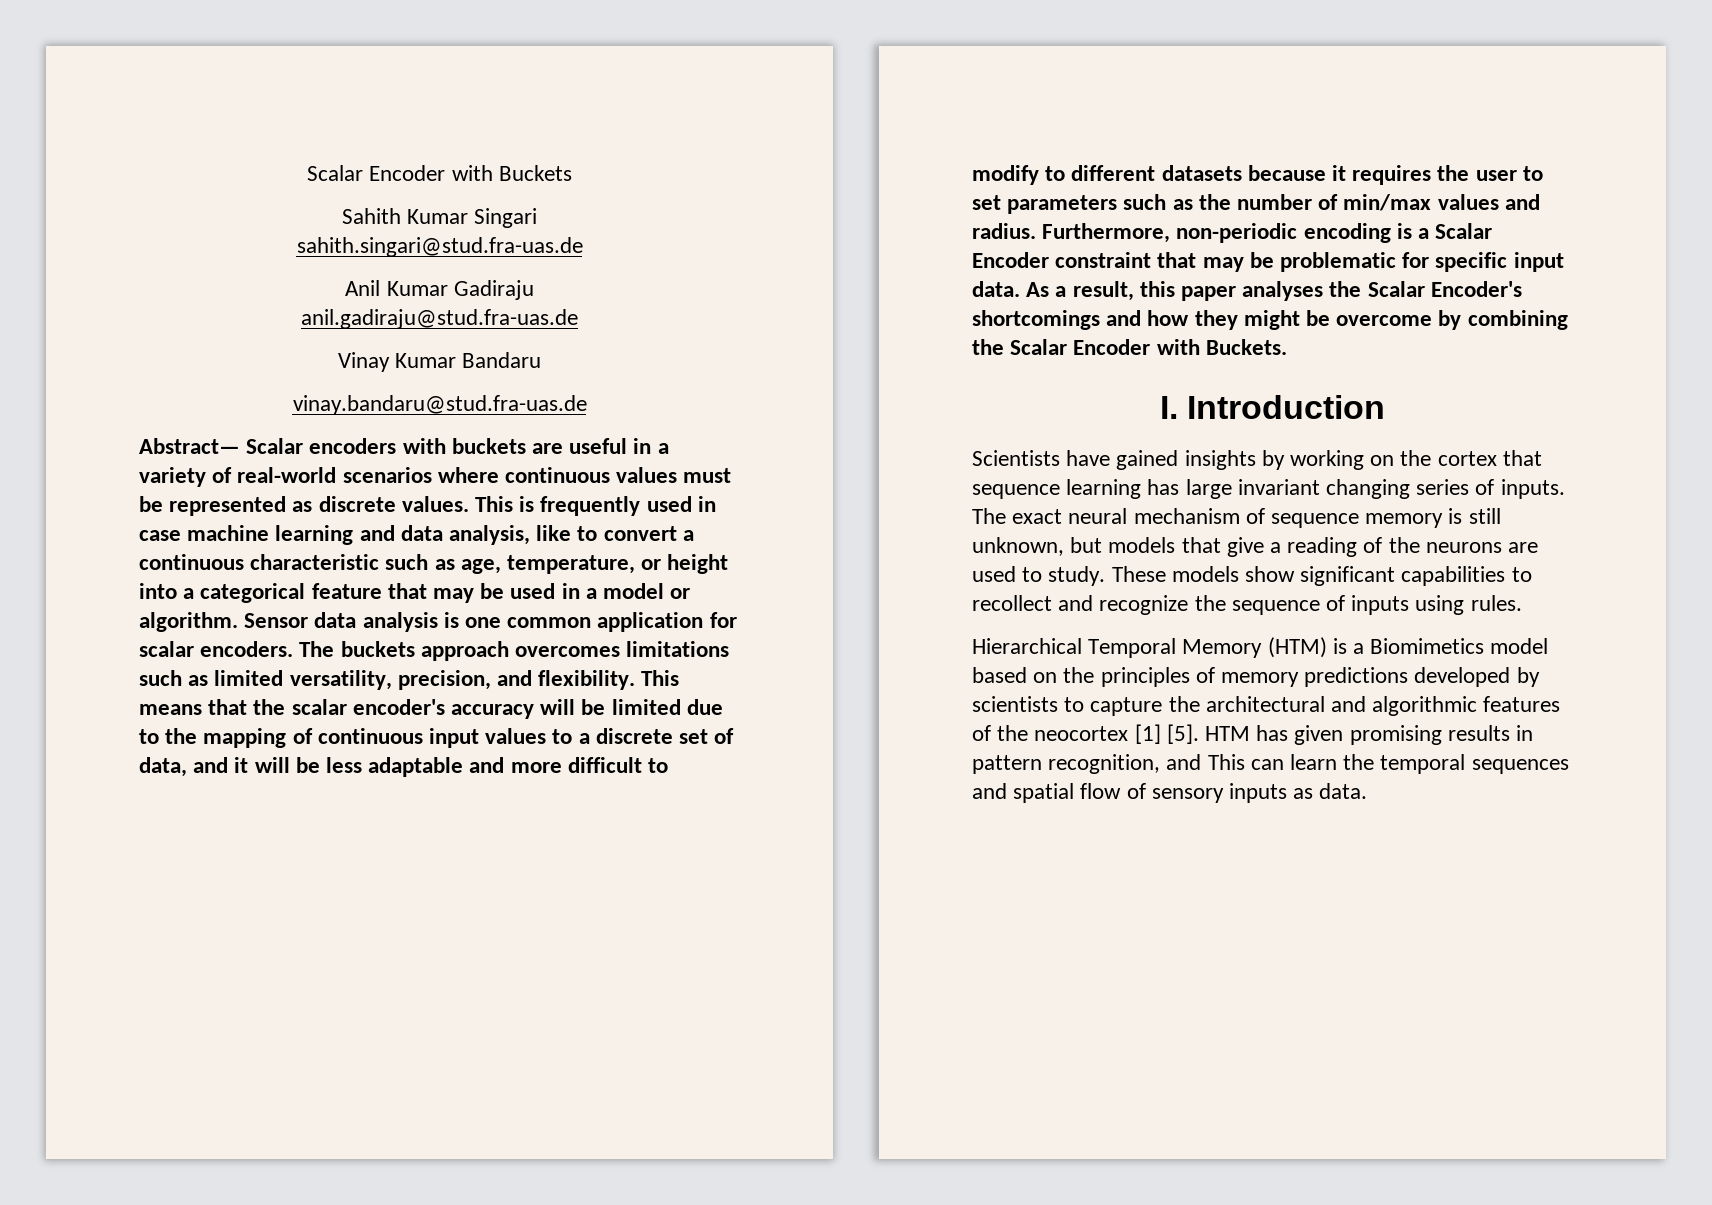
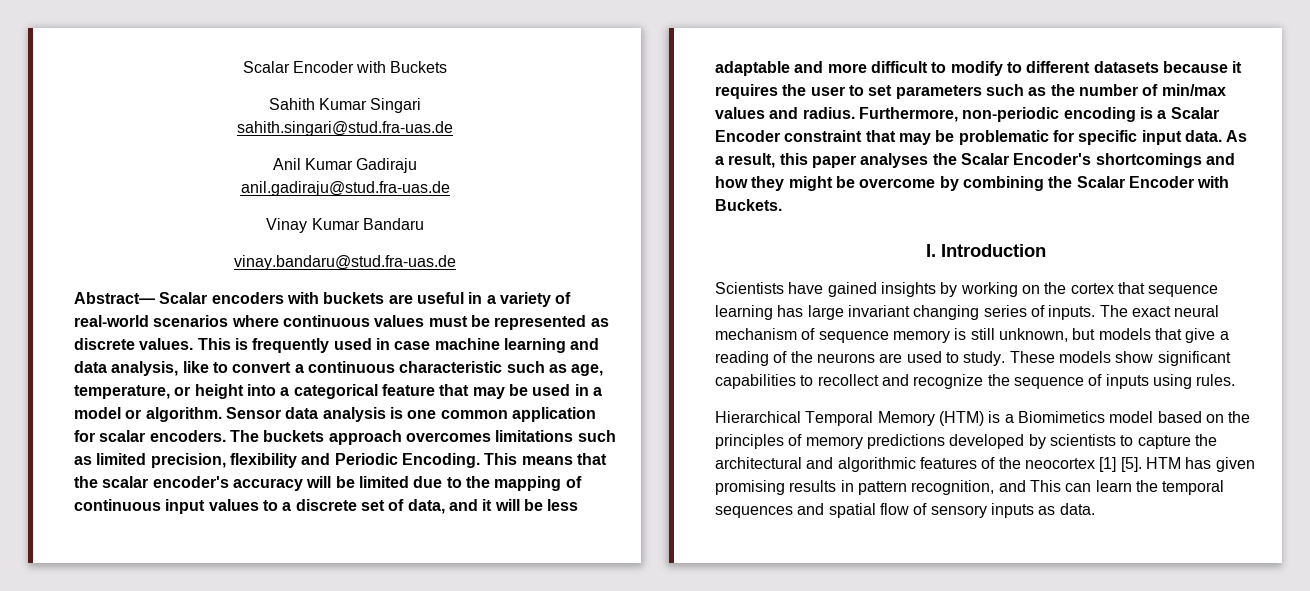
[289,670,636,690] versatility, precision, and flexibility. -> [150,453,480,468] precision, flexibility and Periodic Encoding.

